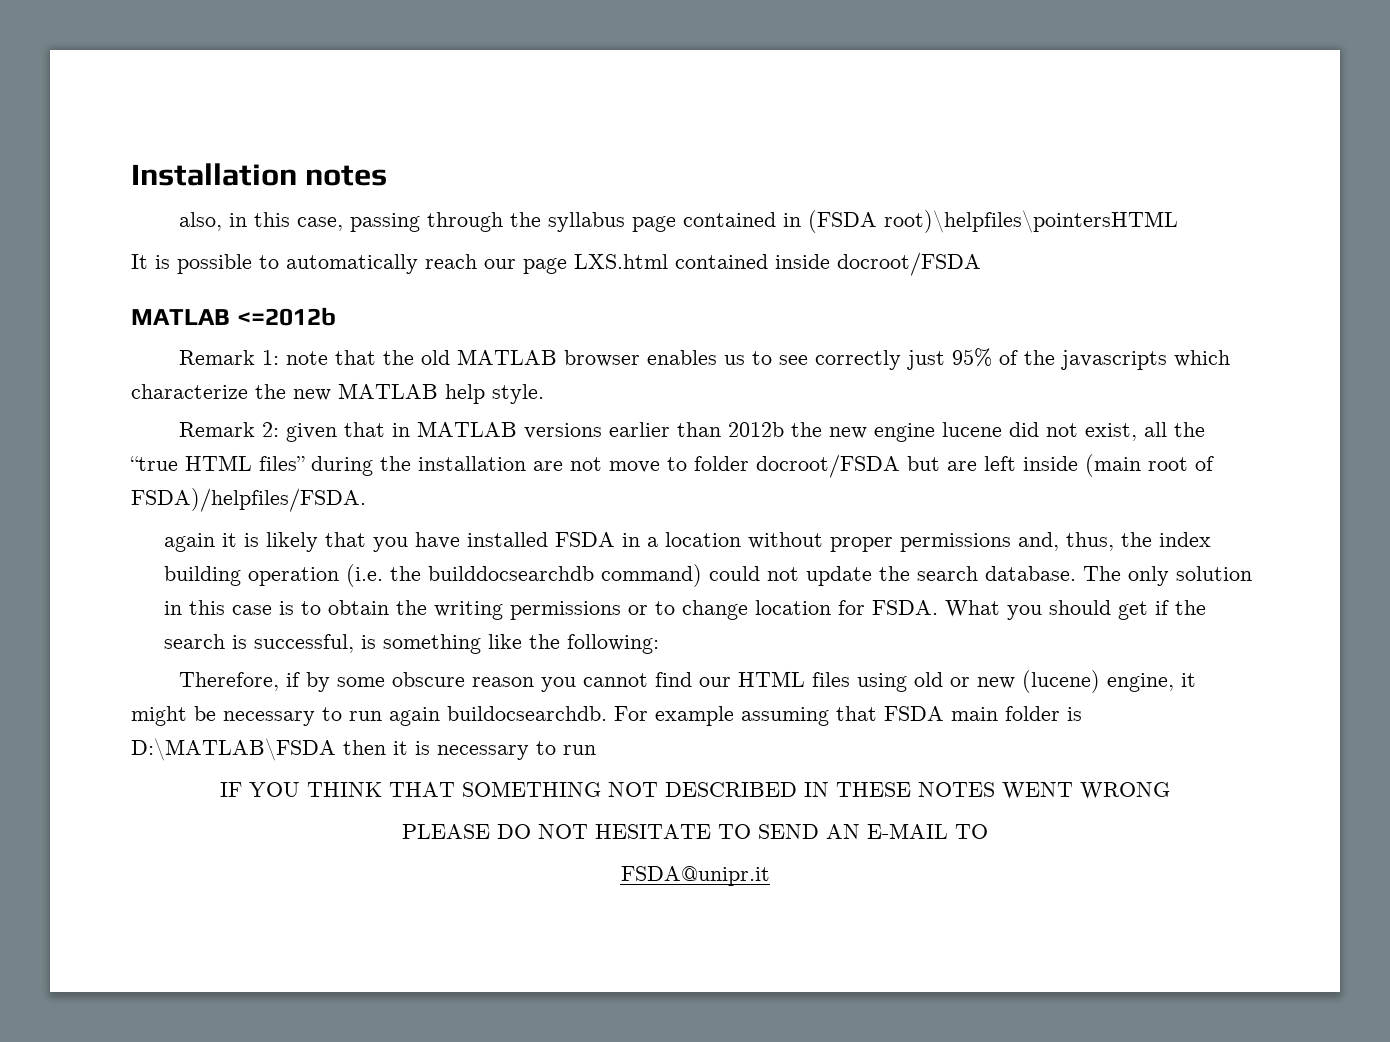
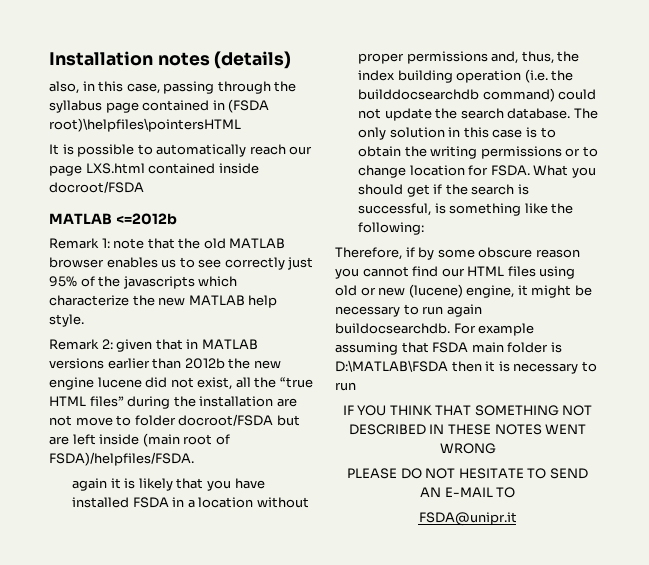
(388, 175) none -> [214,51,292,69] (details)

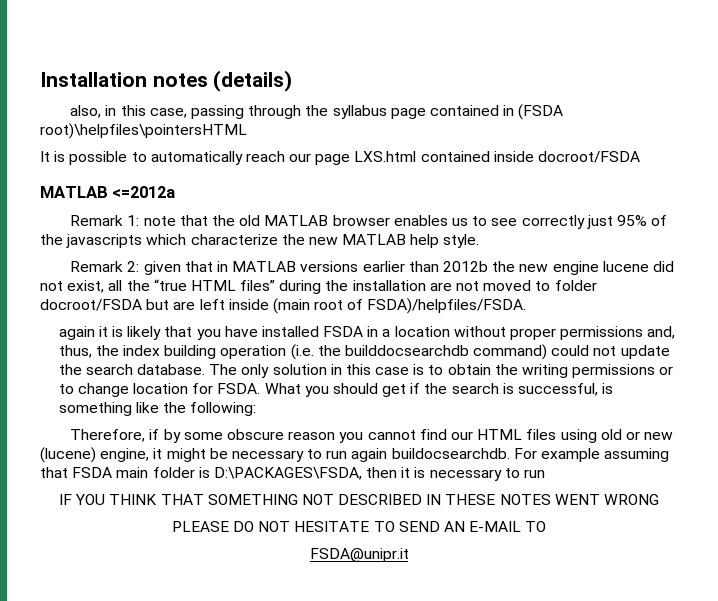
[115,213,177,225] <=2012b -> [112,186,176,198] <=2012a
[75,417,113,426] move -> [483,280,532,291] moved
[335,360,448,372] D:\MATLAB\FSDA -> [213,467,362,480] D:\PACKAGES\FSDA,

